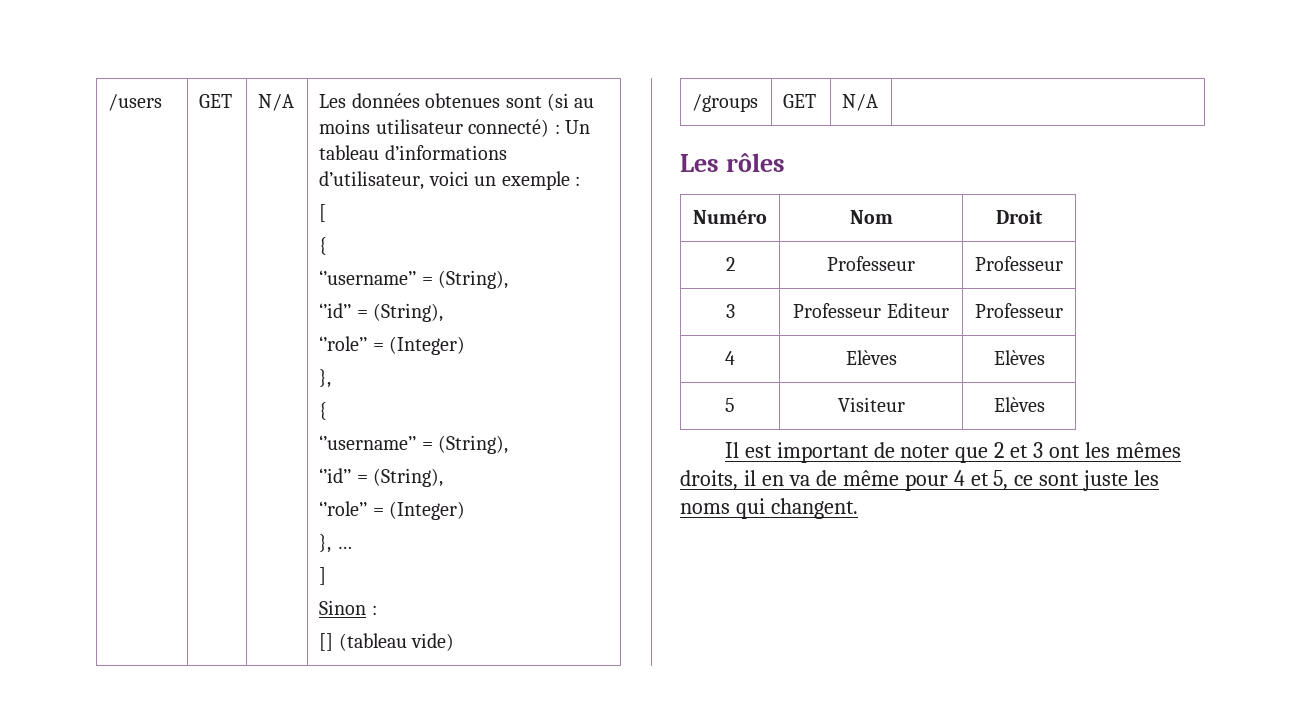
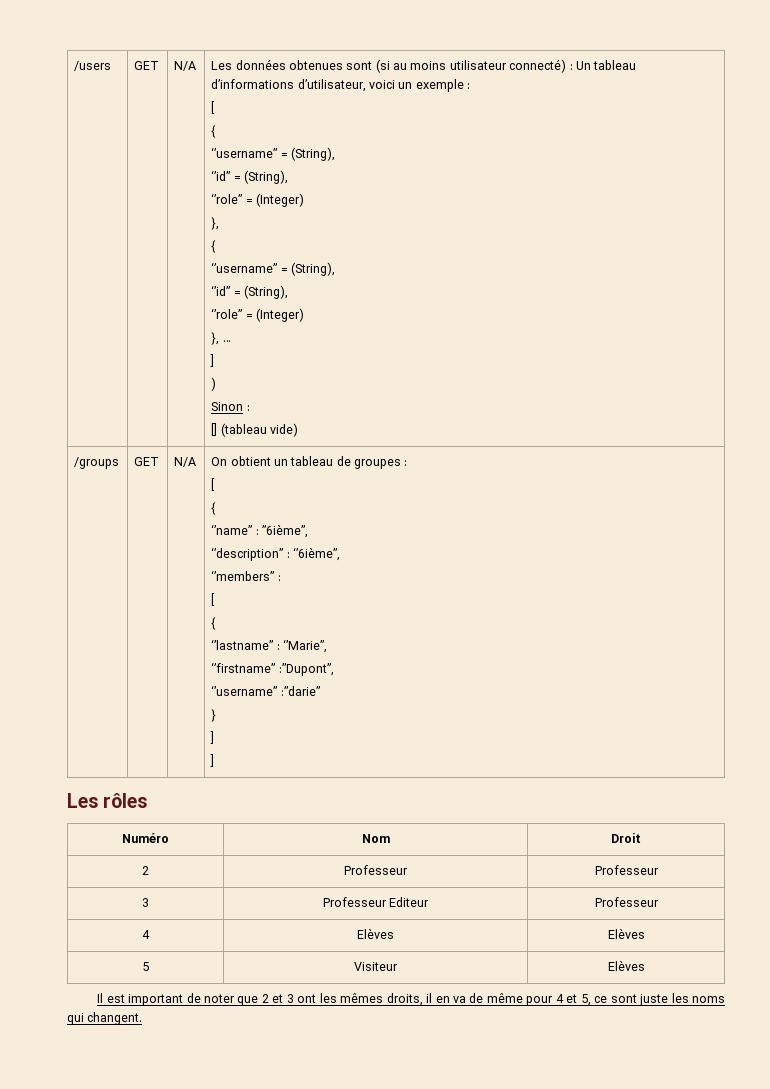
(327, 576) none -> [211,377,217,391] // )
(879, 102) none -> [211,456,408,469] [211,478,216,491] [211,502,217,515] [211,524,308,538] [211,547,340,561] [211,570,281,581] [211,593,216,606] [211,617,217,630] [211,639,327,653] [211,662,334,676] [211,685,320,696] [211,709,217,722] [210,731,215,744] [210,754,215,767] On obtient un tableau de groupes : // [ // { // ‘’name’’ : ’’6ième’’, // ‘’description’’ : ‘’6ième’’, // ‘’members’’ : // [ // { // ‘’lastname’’ : ‘’Marie’’, // ‘’firstname’’ :’’Dupont’’, // ‘’username’’ :’’darie’’ // } // ] // ]

